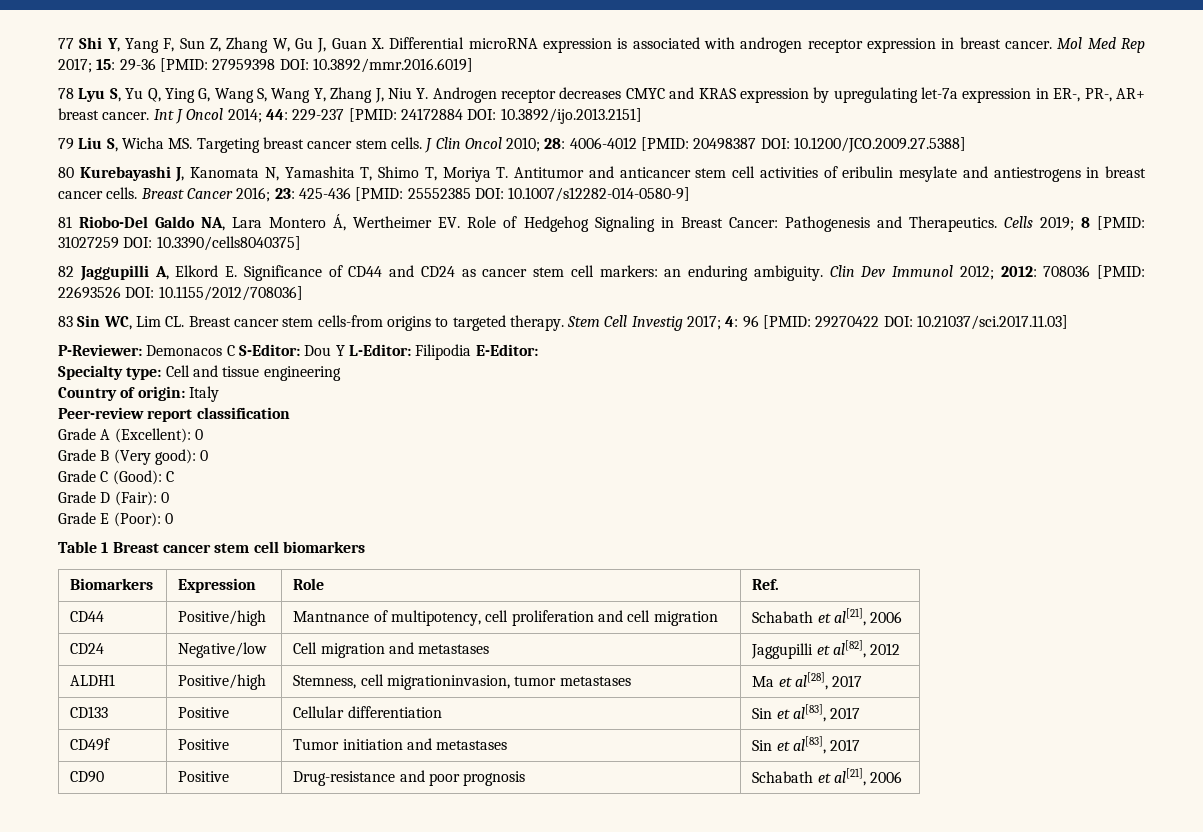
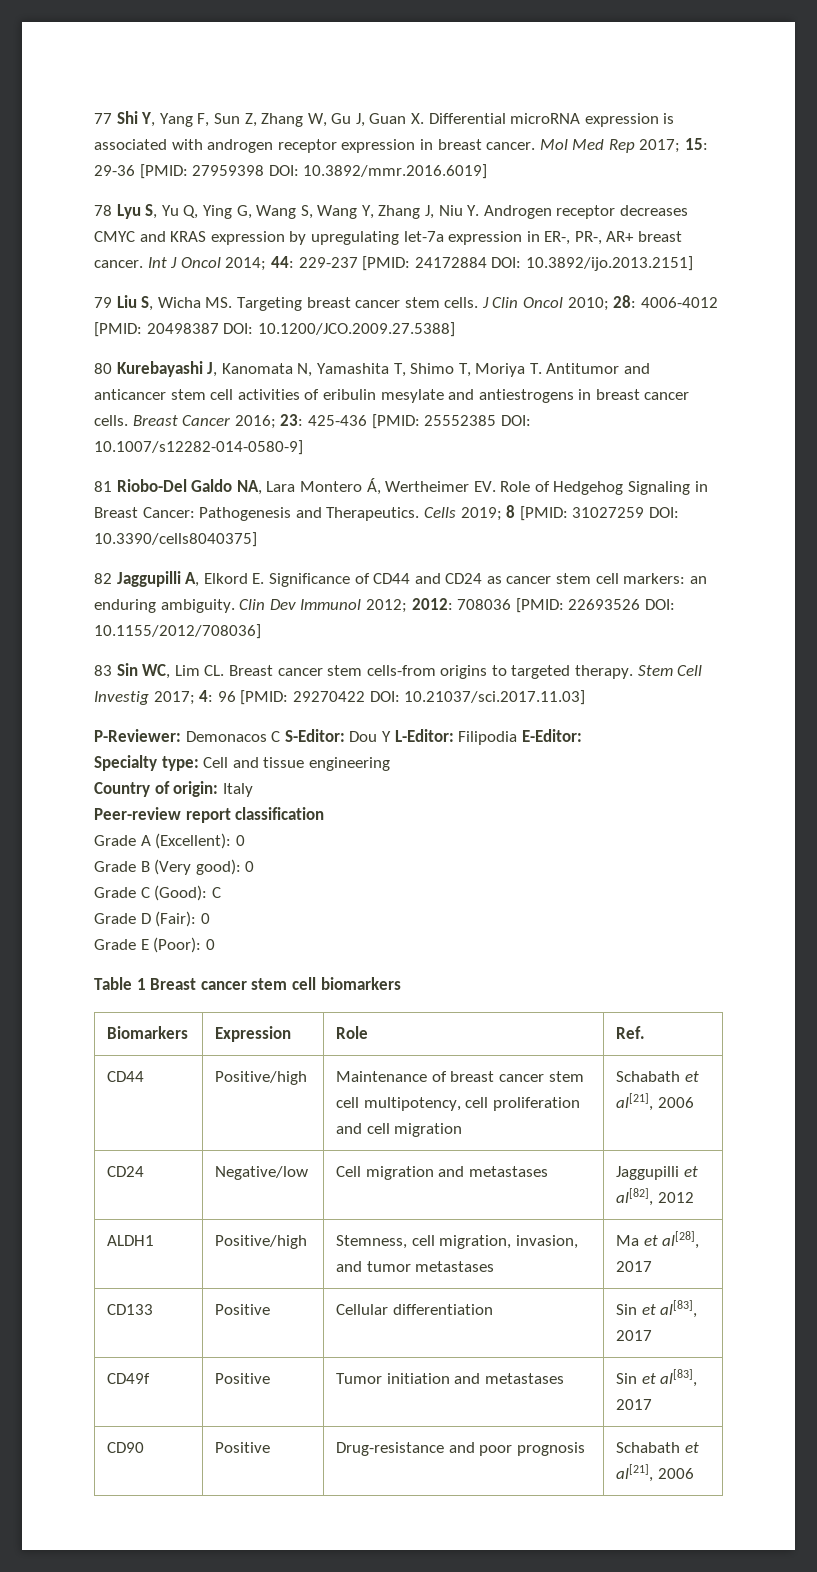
[293,610,388,622] Mantnance of -> [336,1071,584,1082] [336,1097,360,1108] Maintenance of breast cancer stem cell
[386,675,510,690] migrationinvasion, -> [439,1235,579,1249] [336,1261,363,1272] migration, invasion, and

